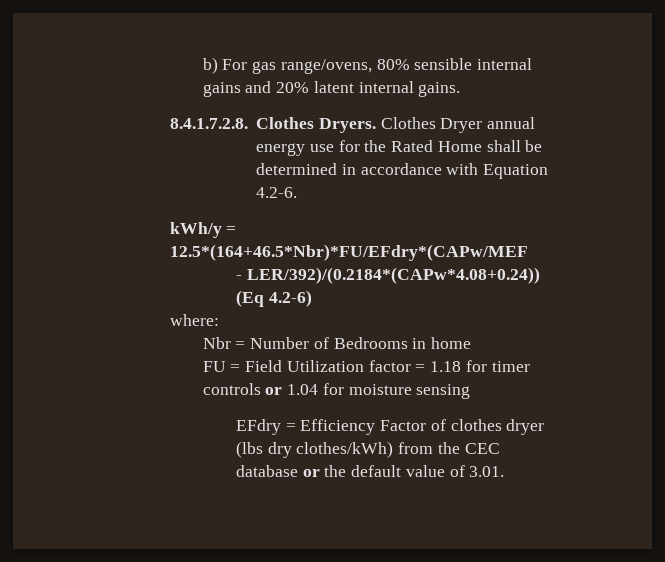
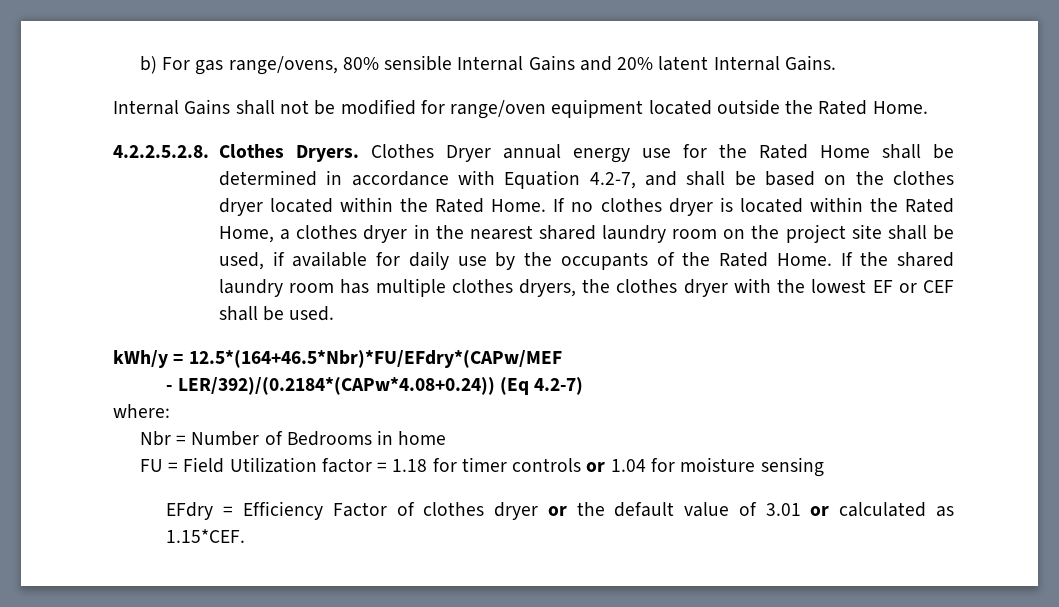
[477,58,533,70] [202,82,241,97] internal gains -> [457,55,575,71] Internal Gains
[358,81,461,97] [169,118,248,129] internal gains. // 8.4.1.7.2.8. -> [713,55,836,71] [113,99,928,119] [113,145,210,158] Internal Gains. // Internal Gains shall not be modified for range/oven equipment located outside the Rated Home. // 4.2.2.5.2.8.
[256,187,298,198] 4.2-6. -> [589,171,954,189] [218,197,954,216] [218,224,954,243] [218,251,955,270] [218,278,955,297] [218,306,335,321] 4.2-7, and shall be based on the clothes dryer located within the Rated Home. If no clothes dryer is located within the Rated Home, a clothes dryer in the nearest shared laundry room on the project site shall be used, if available for daily use by the occupants of the Rated Home. If the shared laundry room has multiple clothes dryers, the clothes dryer with the lowest EF or CEF shall be used.
[268,290,312,307] 4.2-6) -> [534,377,584,395] 4.2-7)
[235,441,500,458] [235,465,298,477] (lbs dry clothes/kWh) from the CEC database -> (539, 511) none
[469,466,505,477] 3.01. -> [765,502,954,517] [166,529,246,543] 3.01 or calculated as 1.15*CEF.

